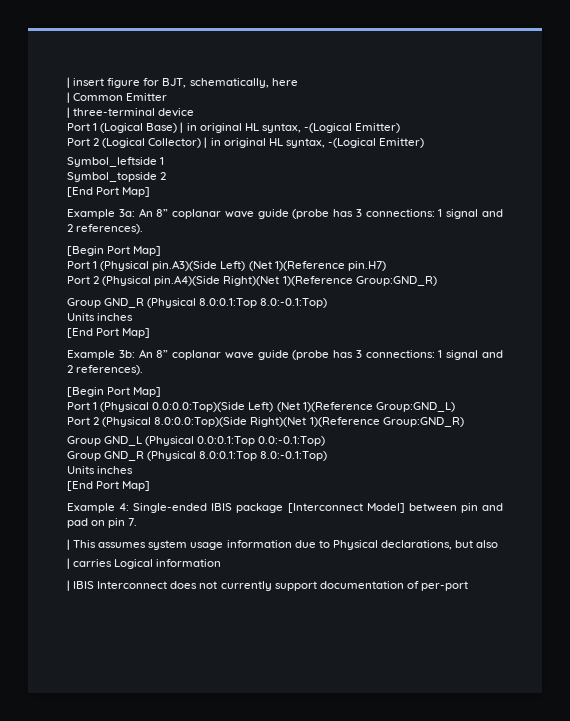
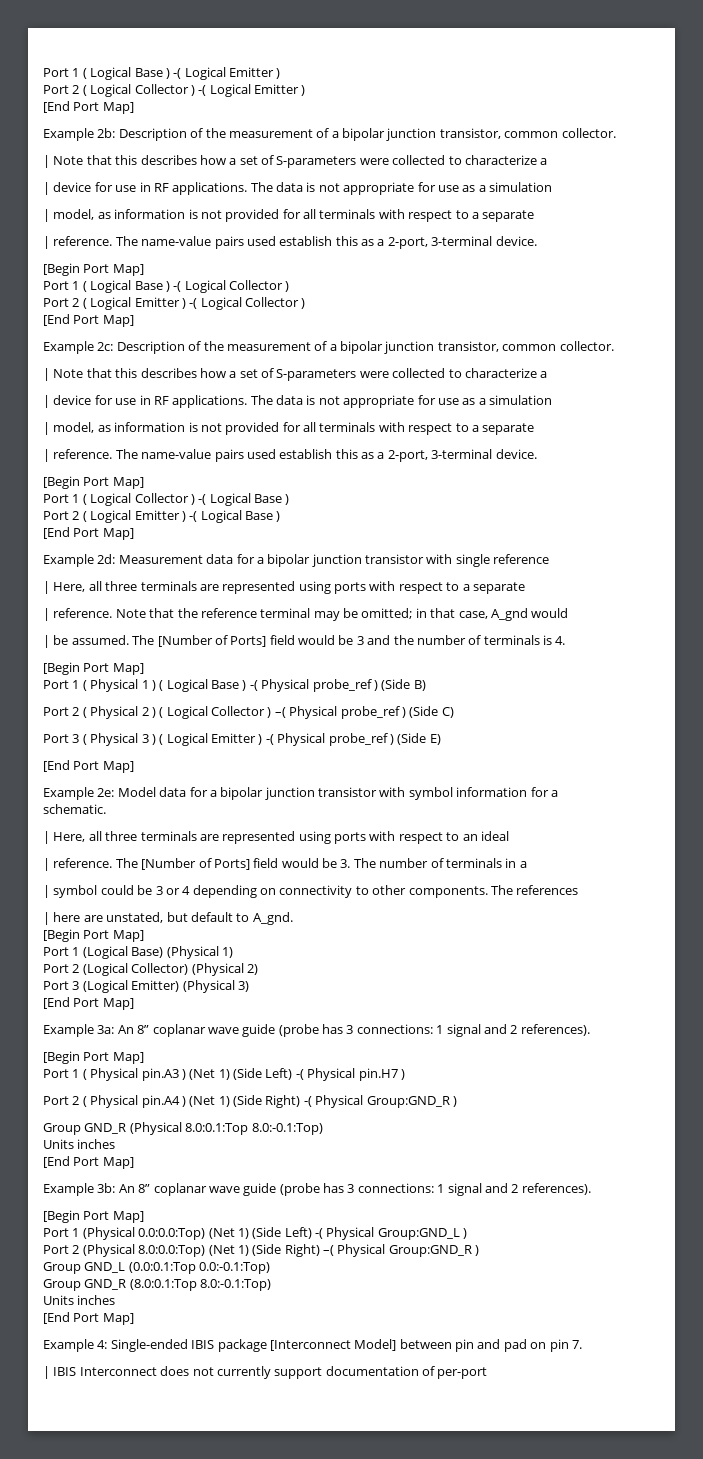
[67,77,298,88] [67,92,168,103] [67,107,195,118] [67,122,401,133] [67,137,425,148] [67,157,165,167] [67,172,167,182] | insert figure for BJT, schematically, here // | Common Emitter // | three-terminal device // Port 1 (Logical Base) | in original HL syntax, -(Logical Emitter) // Port 2 (Logical Collector) | in original HL syntax, -(Logical Emitter) // Symbol_leftside 1 // Symbol_topside 2 -> [43,67,281,80] [43,84,306,97] [43,101,134,114] [43,128,616,141] [43,155,548,168] [43,182,552,195] [43,209,535,222] [43,236,537,249] [43,263,144,276] [43,280,290,293] [43,297,306,310] [43,314,134,327] [43,341,614,354] [43,368,548,381] [43,395,552,408] [43,422,535,435] [43,449,537,462] [43,476,144,489] [43,493,290,506] [43,510,281,523] [43,527,134,540] [43,554,550,567] [43,581,525,594] [43,608,569,621] [43,635,566,648] [43,662,144,675] [43,679,426,692] [43,706,454,719] [43,733,441,746] [43,760,134,773] [43,787,558,800] [43,804,106,814] [43,831,509,844] [43,858,527,871] [43,885,579,898] [43,912,293,925] [43,929,144,942] [43,946,233,959] [43,963,258,976] [43,980,249,993] Port 1 ( Logical Base ) -( Logical Emitter ) // Port 2 ( Logical Collector ) -( Logical Emitter ) // [End Port Map] // Example 2b: Description of the measurement of a bipolar junction transistor, common collector. // | Note that this describes how a set of S-parameters were collected to characterize a // | device for use in RF applications. The data is not appropriate for use as a simulation // | model, as information is not provided for all terminals with respect to a separate // | reference. The name-value pairs used establish this as a 2-port, 3-terminal device. // [Begin Port Map] // Port 1 ( Logical Base ) -( Logical Collector ) // Port 2 ( Logical Emitter ) -( Logical Collector ) // [End Port Map] // Example 2c: Description of the measurement of a bipolar junction transistor, common collector. // | Note that this describes how a set of S-parameters were collected to characterize a // | device for use in RF applications. The data is not appropriate for use as a simulation // | model, as information is not provided for all terminals with respect to a separate // | reference. The name-value pairs used establish this as a 2-port, 3-terminal device. // [Begin Port Map] // Port 1 ( Logical Collector ) -( Logical Base ) // Port 2 ( Logical Emitter ) -( Logical Base ) // [End Port Map] // Example 2d: Measurement data for a bipolar junction transistor with single reference // | Here, all three terminals are represented using ports with respect to a separate // | reference. Note that the reference terminal may be omitted; in that case, A_gnd would // | be assumed. The [Number of Ports] field would be 3 and the number of terminals is 4. // [Begin Port Map] // Port 1 ( Physical 1 ) ( Logical Base ) -( Physical probe_ref ) (Side B) // Port 2 ( Physical 2 ) ( Logical Collector ) –( Physical probe_ref ) (Side C) // Port 3 ( Physical 3 ) ( Logical Emitter ) -( Physical probe_ref ) (Side E) // [End Port Map] // Example 2e: Model data for a bipolar junction transistor with symbol information for a schematic. // | Here, all three terminals are represented using ports with respect to an ideal // | reference. The [Number of Ports] field would be 3. The number of terminals in a // | symbol could be 3 or 4 depending on connectivity to other components. The references // | here are unstated, but default to A_gnd. // [Begin Port Map] // Port 1 (Logical Base) (Physical 1) // Port 2 (Logical Collector) (Physical 2) // Port 3 (Logical Emitter) (Physical 3)
[100,260,386,271] [67,275,437,286] (Physical pin.A3)(Side Left) (Net 1)(Reference pin.H7) // Port 2 (Physical pin.A4)(Side Right)(Net 1)(Reference Group:GND_R) -> [82,1068,405,1081] [43,1095,457,1108] ( Physical pin.A3 ) (Net 1) (Side Left) -( Physical pin.H7 ) // Port 2 ( Physical pin.A4 ) (Net 1) (Side Right) -( Physical Group:GND_R )
[152,402,455,412] [67,417,464,427] 0.0:0.0:Top)(Side Left) (Net 1)(Reference Group:GND_L) // Port 2 (Physical 8.0:0.0:Top)(Side Right)(Net 1)(Reference Group:GND_R) -> [138,1227,468,1240] [43,1244,480,1257] 0.0:0.0:Top) (Net 1) (Side Left) -( Physical Group:GND_L ) // Port 2 (Physical 8.0:0.0:Top) (Net 1) (Side Right) –( Physical Group:GND_R )
[145,436,256,446] (Physical 0.0:0.1:Top -> [128,1262,196,1274] (0.0:0.1:Top
[147,451,258,461] (Physical 8.0:0.1:Top -> [129,1279,197,1291] (8.0:0.1:Top
[67,539,499,550] [67,558,222,569] // | This assumes system usage information due to Physical declarations, but also // | carries Logical information -> (582, 1344) none

